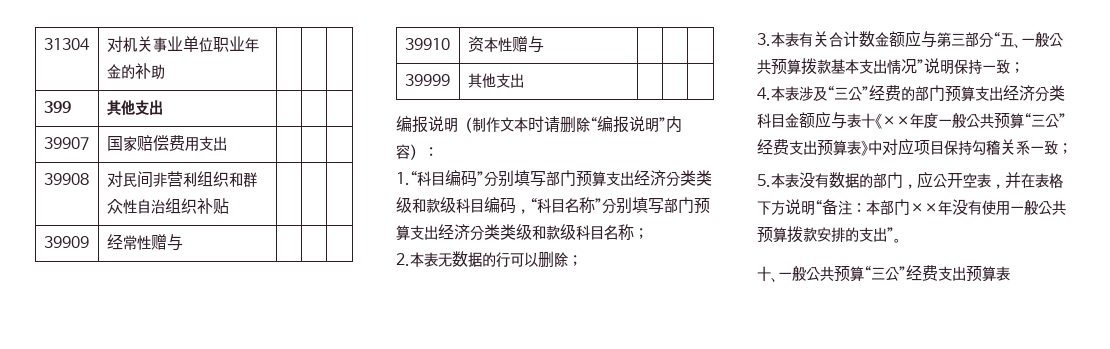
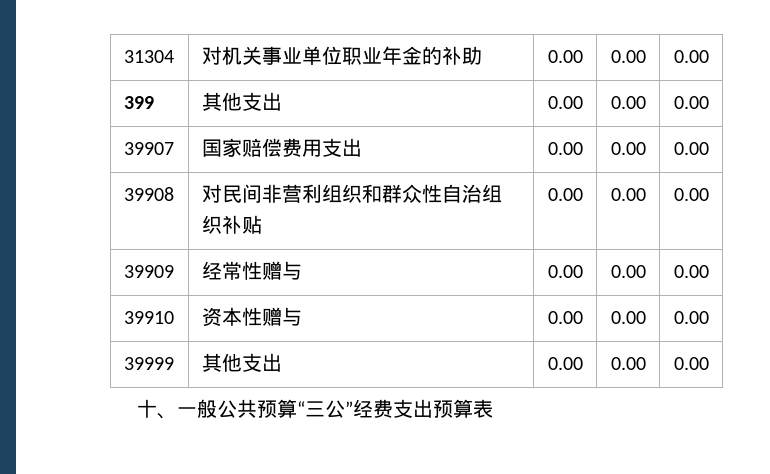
(165, 72) | | -> [548,50,584,63] [611,50,647,63] [674,50,710,63] 0.00 | 0.00 | 0.00
(163, 107) | | -> [548,96,584,109] [611,96,647,109] [674,96,710,109] 0.00 | 0.00 | 0.00
(227, 143) | | -> [548,142,584,155] [611,142,647,155] [674,142,710,155] 0.00 | 0.00 | 0.00
(229, 206) | | -> [548,188,584,201] [611,188,647,201] [674,188,710,201] 0.00 | 0.00 | 0.00
(183, 242) | | -> [548,265,584,278] [611,265,647,278] [674,265,710,278] 0.00 | 0.00 | 0.00
(544, 44) | | -> [548,311,584,324] [611,311,647,324] [674,311,710,324] 0.00 | 0.00 | 0.00
[396,116,682,133] [396,144,438,160] [396,170,712,187] [396,197,710,214] [396,224,648,241] [396,251,582,268] [757,30,1063,48] [757,58,1024,75] [757,85,1065,102] [757,111,1066,129] [757,138,1072,156] [757,171,1064,189] [757,199,1066,215] [757,226,901,243] | | // 编报说明（制作文本时请删除“编报说明”内容）： // 1.“科目编码”分别填写部门预算支出经济分类类级和款级科目编码，“科目名称”分别填写部门预算支出经济分类类级和款级科目名称； // 2.本表无数据的行可以删除； // 3.本表有关合计数金额应与第三部分“五、一般公共预算拨款基本支出情况”说明保持一致； // 4.本表涉及“三公”经费的部门预算支出经济分类科目金额应与表十《××年度一般公共预算“三公”经费支出预算表》中对应项目保持勾稽关系一致； // 5.本表没有数据的部门，应公开空表，并在表格下方说明“备注：本部门××年没有使用一般公共预算拨款安排的支出”。 -> [548,357,584,370] [611,357,647,370] [674,357,710,370] 0.00 | 0.00 | 0.00

